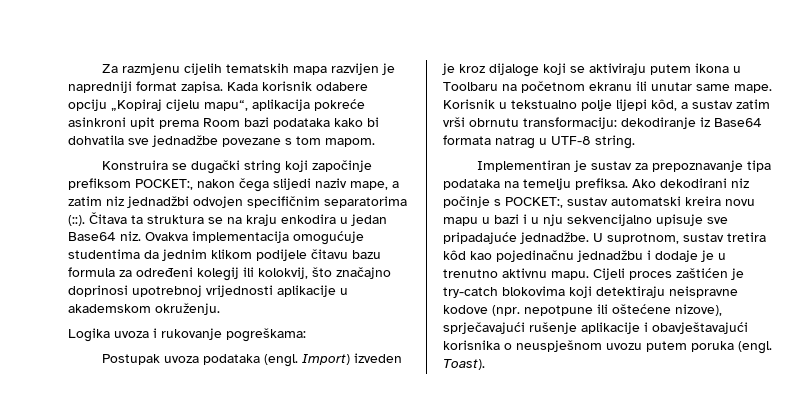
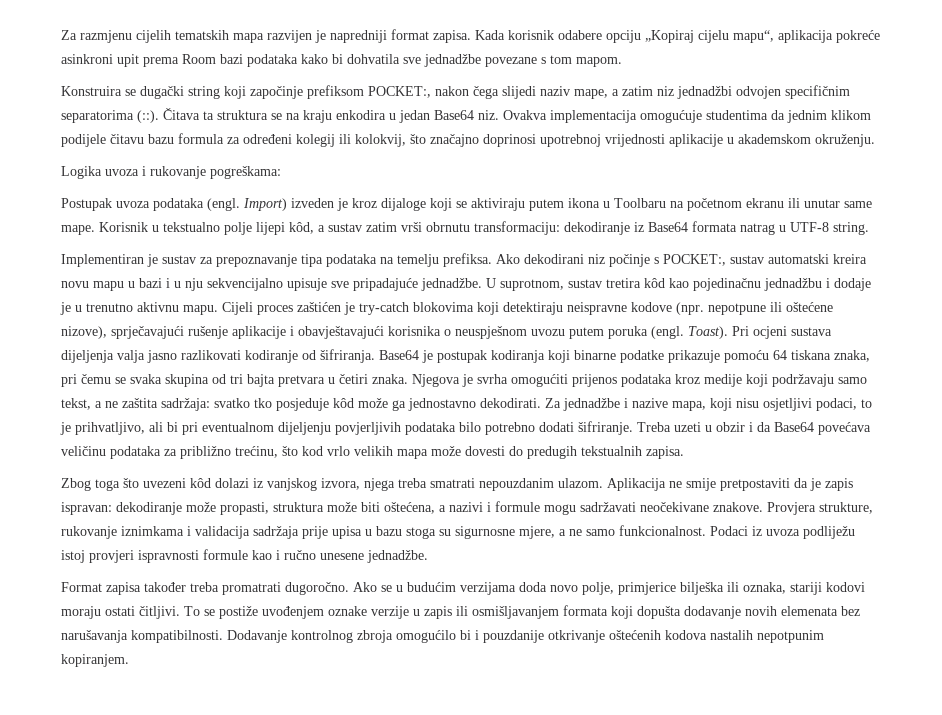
(485, 364) none -> [732,326,832,339] [61,349,870,363] [61,374,867,387] [61,398,872,411] [60,421,871,435] [61,446,684,459] [61,478,853,491] [61,501,873,515] [61,525,855,539] [61,549,428,563] [61,582,865,595] [61,605,860,619] [61,630,824,643] [61,654,129,667] Pri ocjeni sustava dijeljenja valja jasno razlikovati kodiranje od šifriranja. Base64 je postupak kodiranja koji binarne podatke prikazuje pomoću 64 tiskana znaka, pri čemu se svaka skupina od tri bajta pretvara u četiri znaka. Njegova je svrha omogućiti prijenos podataka kroz medije koji podržavaju samo tekst, a ne zaštita sadržaja: svatko tko posjeduje kôd može ga jednostavno dekodirati. Za jednadžbe i nazive mapa, koji nisu osjetljivi podaci, to je prihvatljivo, ali bi pri eventualnom dijeljenju povjerljivih podataka bilo potrebno dodati šifriranje. Treba uzeti u obzir i da Base64 povećava veličinu podataka za približno trećinu, što kod vrlo velikih mapa može dovesti do predugih tekstualnih zapisa. // Zbog toga što uvezeni kôd dolazi iz vanjskog izvora, njega treba smatrati nepouzdanim ulazom. Aplikacija ne smije pretpostaviti da je zapis ispravan: dekodiranje može propasti, struktura može biti oštećena, a nazivi i formule mogu sadržavati neočekivane znakove. Provjera strukture, rukovanje iznimkama i validacija sadržaja prije upisa u bazu stoga su sigurnosne mjere, a ne samo funkcionalnost. Podaci iz uvoza podliježu istoj provjeri ispravnosti formule kao i ručno unesene jednadžbe. // Format zapisa također treba promatrati dugoročno. Ako se u budućim verzijama doda novo polje, primjerice bilješka ili oznaka, stariji kodovi moraju ostati čitljivi. To se postiže uvođenjem oznake verzije u zapis ili osmišljavanjem formata koji dopušta dodavanje novih elemenata bez narušavanja kompatibilnosti. Dodavanje kontrolnog zbroja omogućilo bi i pouzdanije otkrivanje oštećenih kodova nastalih nepotpunim kopiranjem.

